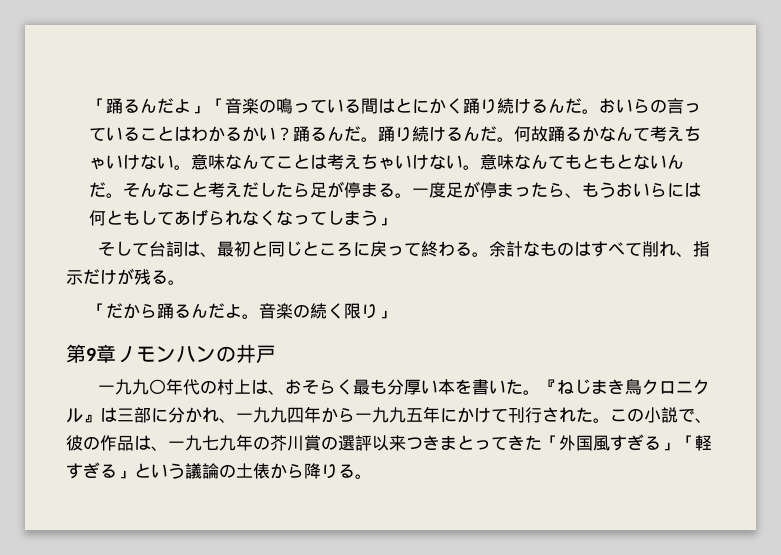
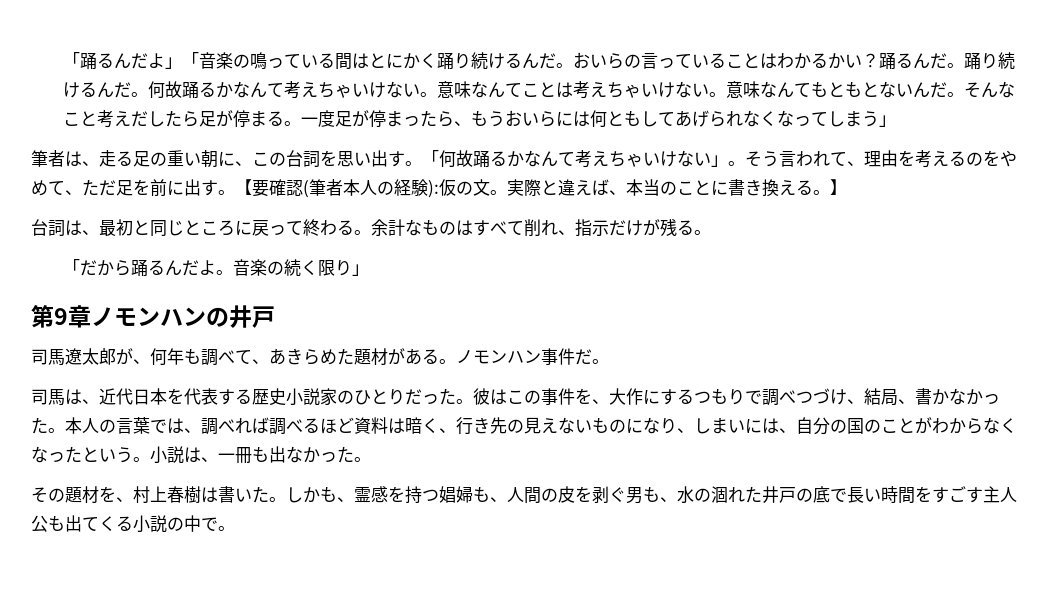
[98,241,150,256] そして -> [31,150,1017,168] [31,179,847,198] 筆者は、走る足の重い朝に、この台詞を思い出す。「何故踊るかなんて考えちゃいけない」。そう言われて、理由を考えるのをやめて、ただ足を前に出す。【要確認(筆者本人の経験):仮の文。実際と違えば、本当のことに書き換える。】 //
[98,378,711,395] [66,406,712,423] [66,434,712,451] [66,462,355,479] 一九九〇年代の村上は、おそらく最も分厚い本を書いた。『ねじまき鳥クロニクル』は三部に分かれ、一九九四年から一九九五年にかけて刊行された。この小説で、彼の作品は、一九七九年の芥川賞の選評以来つきまとってきた「外国風すぎる」「軽すぎる」という議論の土俵から降りる -> [31,348,609,366] [31,388,1000,406] [31,417,1017,435] [31,446,371,464] [31,486,1017,504] [31,515,218,533] 司馬遼太郎が、何年も調べて、あきらめた題材がある。ノモンハン事件だ。 // 司馬は、近代日本を代表する歴史小説家のひとりだった。彼はこの事件を、大作にするつもりで調べつづけ、結局、書かなかった。本人の言葉では、調べれば調べるほど資料は暗く、行き先の見えないものになり、しまいには、自分の国のことがわからなくなったという。小説は、一冊も出なかった。 // その題材を、村上春樹は書いた。しかも、霊感を持つ娼婦も、人間の皮を剥ぐ男も、水の涸れた井戸の底で長い時間をすごす主人公も出てくる小説の中で

